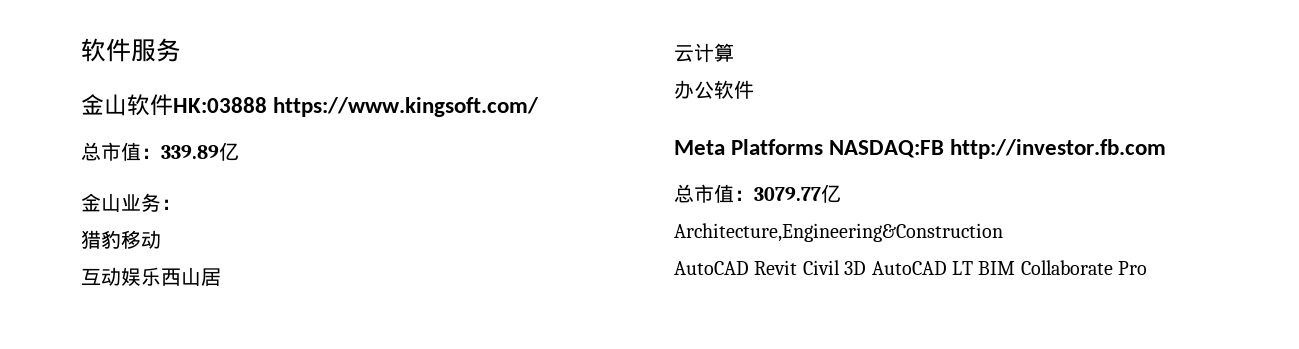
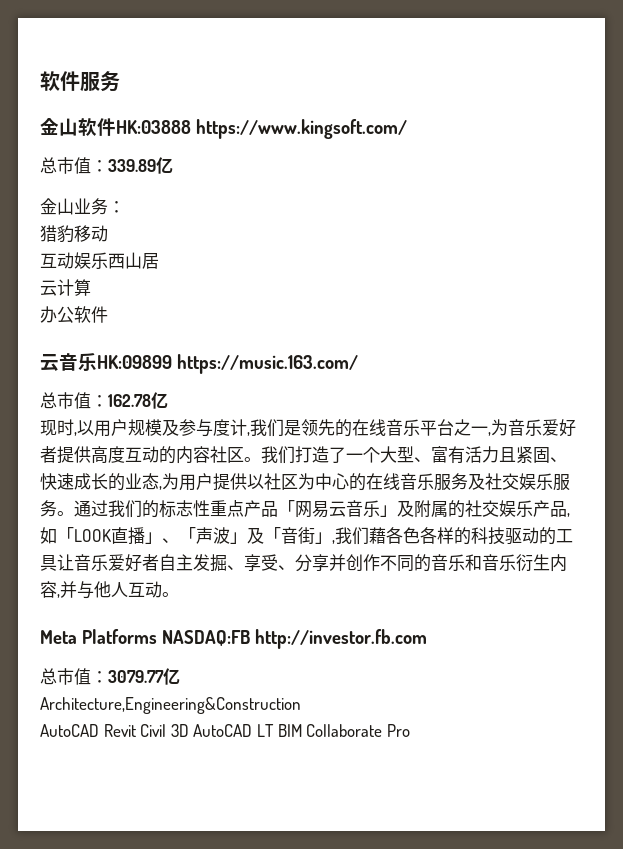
(754, 89) none -> [40,353,358,374] [40,392,168,409] [40,419,576,437] [40,446,567,464] [40,473,570,491] [40,500,570,518] [40,527,573,545] [40,554,567,572] [40,581,179,599] // 云音乐HK:09899 https://music.163.com/ // 总市值：162.78亿 // 现时,以用户规模及参与度计,我们是领先的在线音乐平台之一,为音乐爱好者提供高度互动的内容社区。我们打造了一个大型、富有活力且紧固、快速成长的业态,为用户提供以社区为中心的在线音乐服务及社交娱乐服务。通过我们的标志性重点产品「网易云音乐」及附属的社交娱乐产品,如「LOOK直播」、「声波」及「音街」,我们藉各色各样的科技驱动的工具让音乐爱好者自主发掘、享受、分享并创作不同的音乐和音乐衍生内容,并与他人互动。

